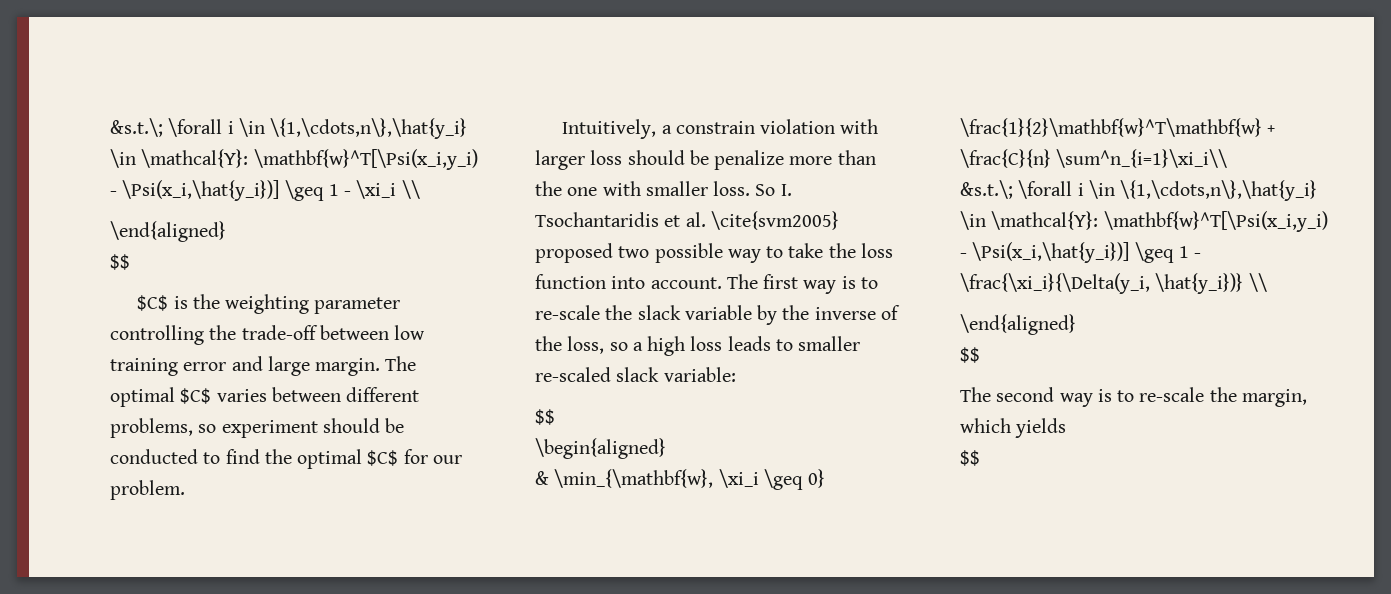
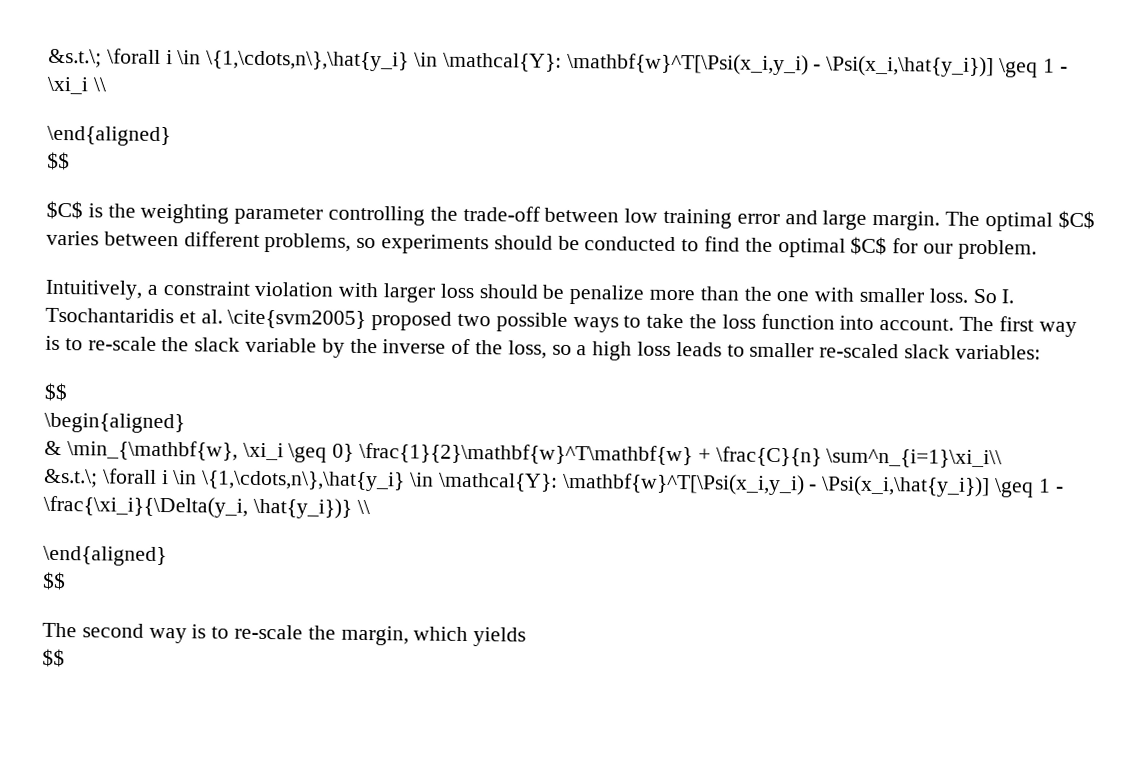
[221,420,318,438] experiment -> [381,234,490,255] experiments
[675,121,755,134] constrain -> [162,281,250,296] constraint
[727,249,761,263] way -> [572,317,619,333] ways
[663,367,736,382] variable: -> [954,344,1041,360] variables:

